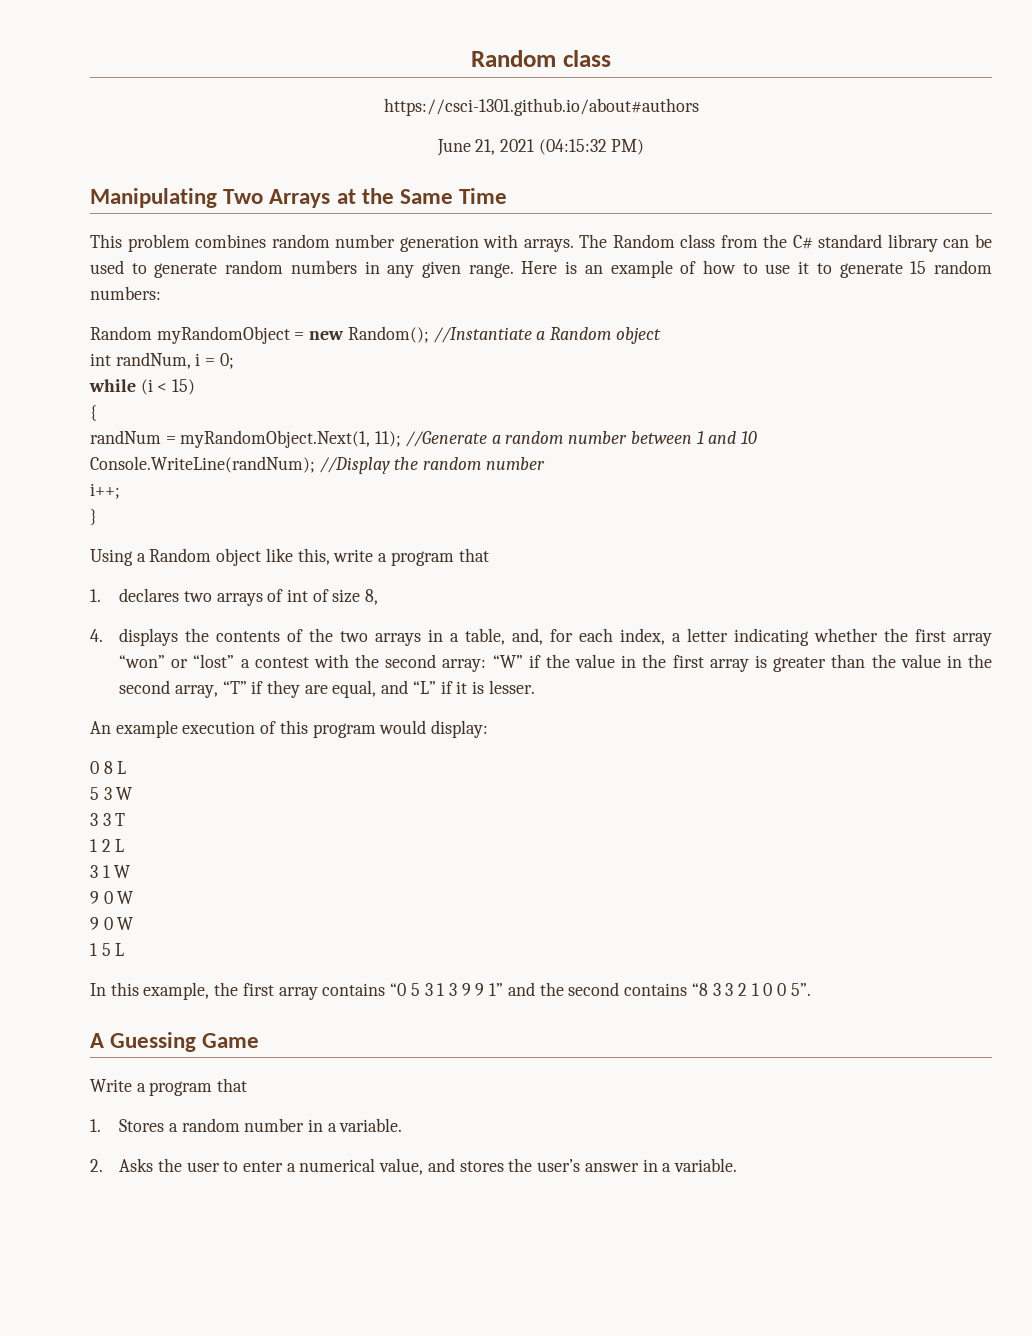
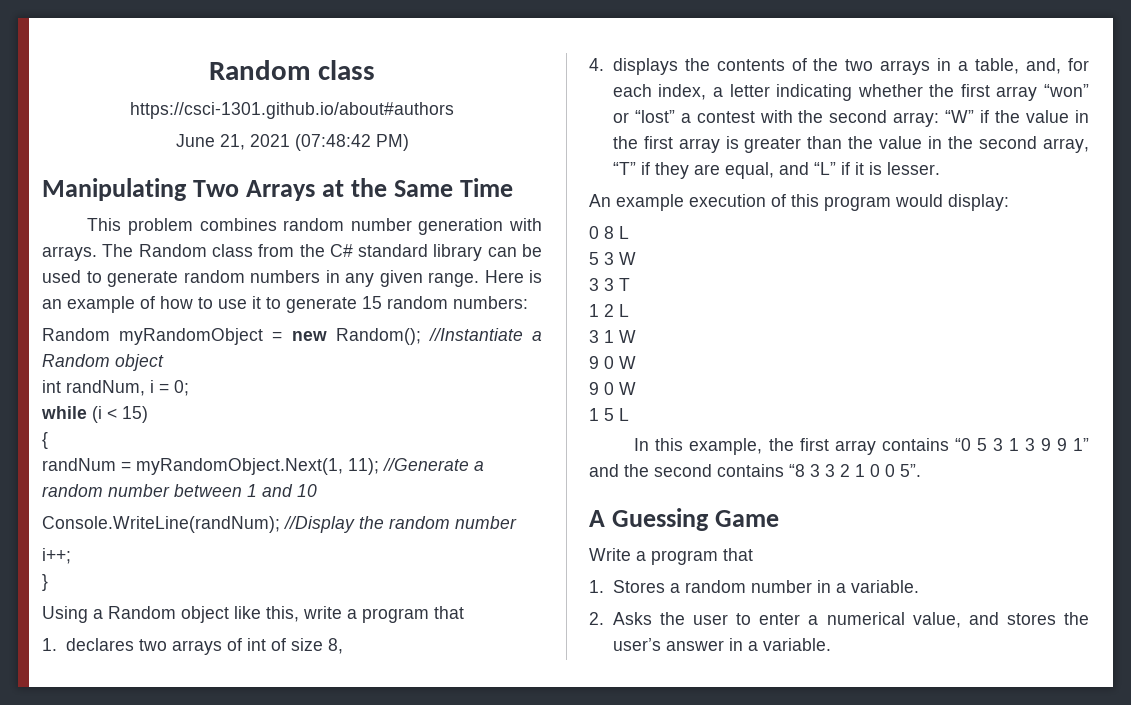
[538,139,607,155] (04:15:32 -> [294,134,371,151] (07:48:42

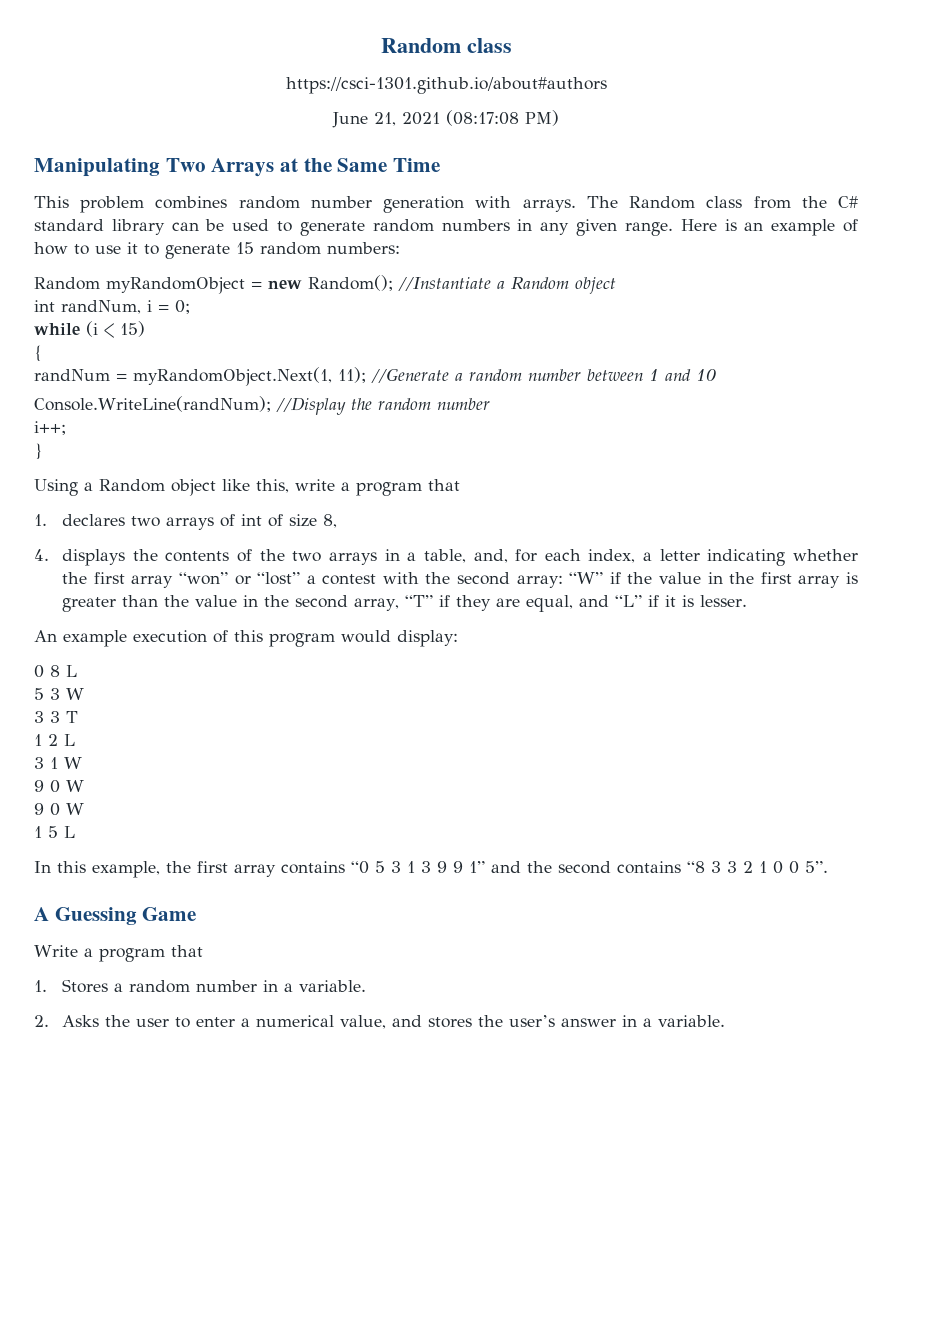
[294,134,371,151] (07:48:42 -> [446,110,519,126] (08:17:08

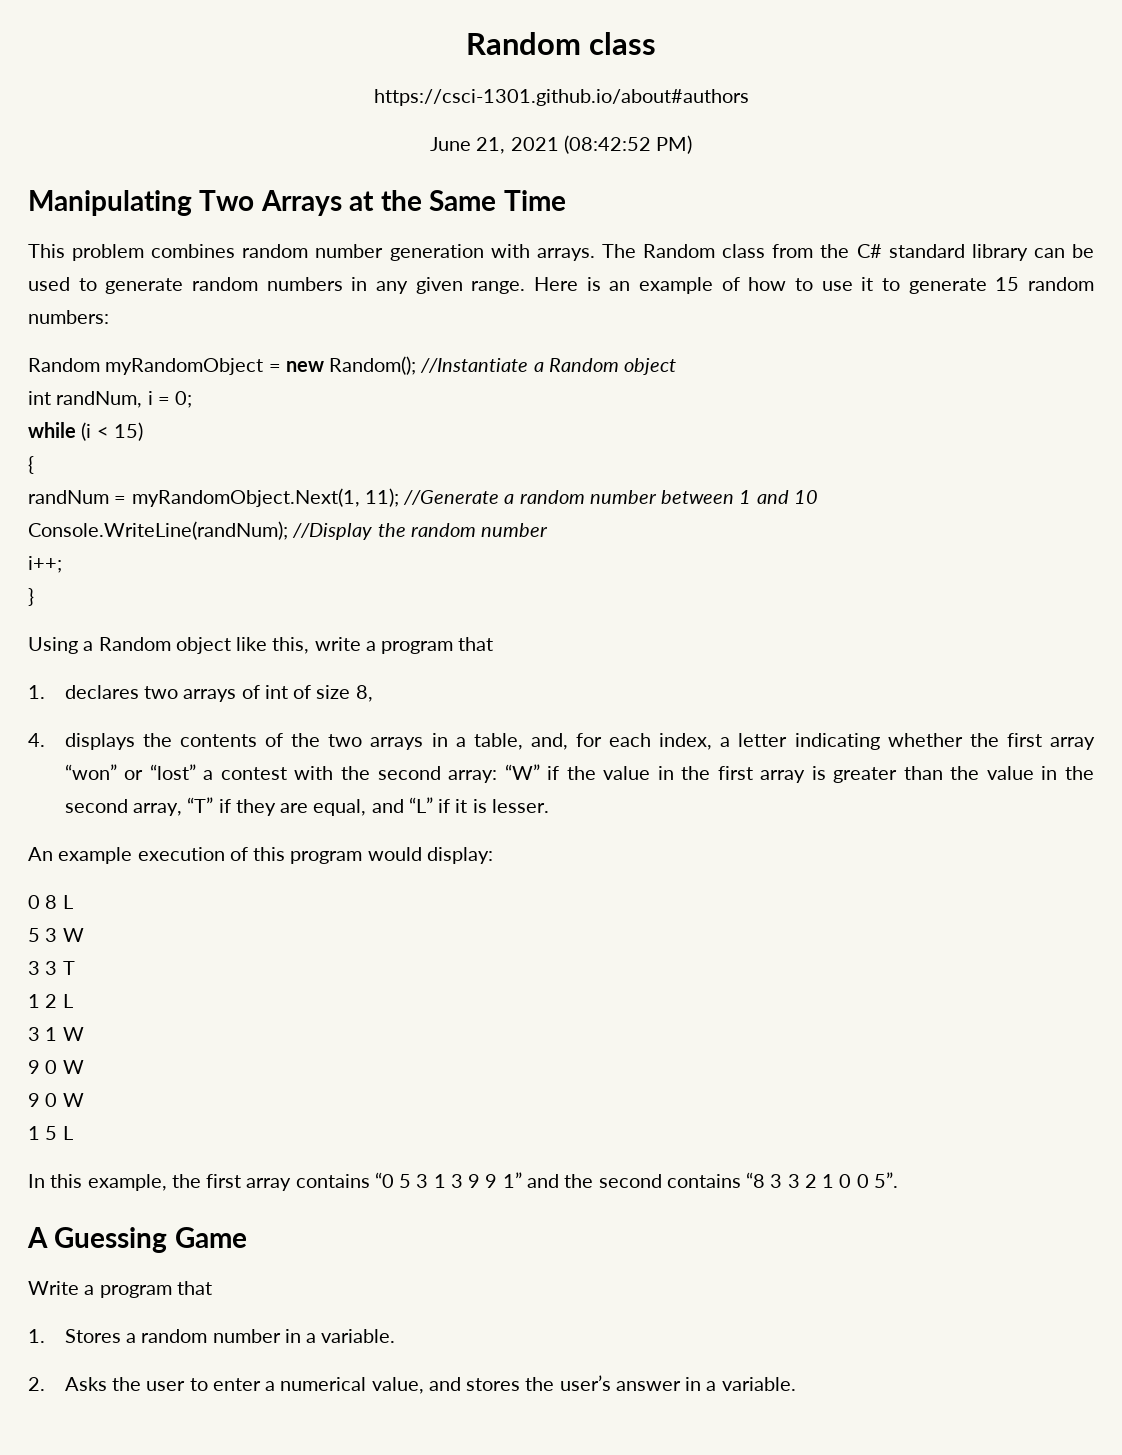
[446,110,519,126] (08:17:08 -> [563,135,651,154] (08:42:52

